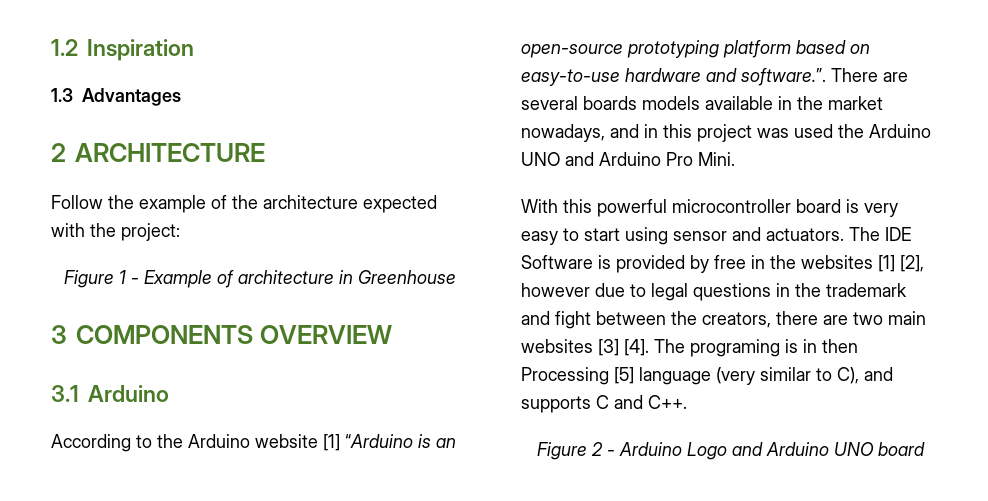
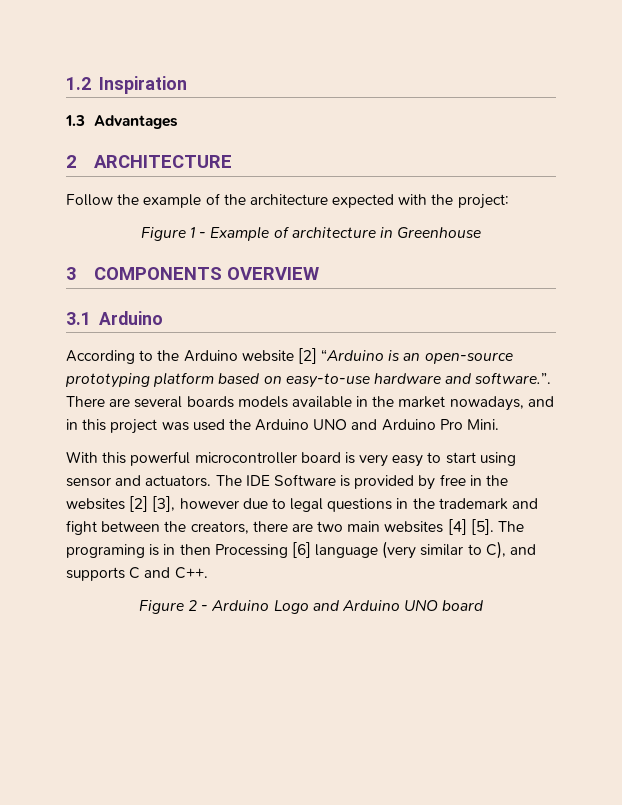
[323,434,340,451] [1] -> [297,348,317,364] [2]
[878,255,924,272] [1] [2], -> [129,496,176,512] [2] [3],
[598,339,649,356] [3] [4]. -> [447,519,494,535] [4] [5].
[614,367,634,384] [5] -> [291,542,311,558] [6]

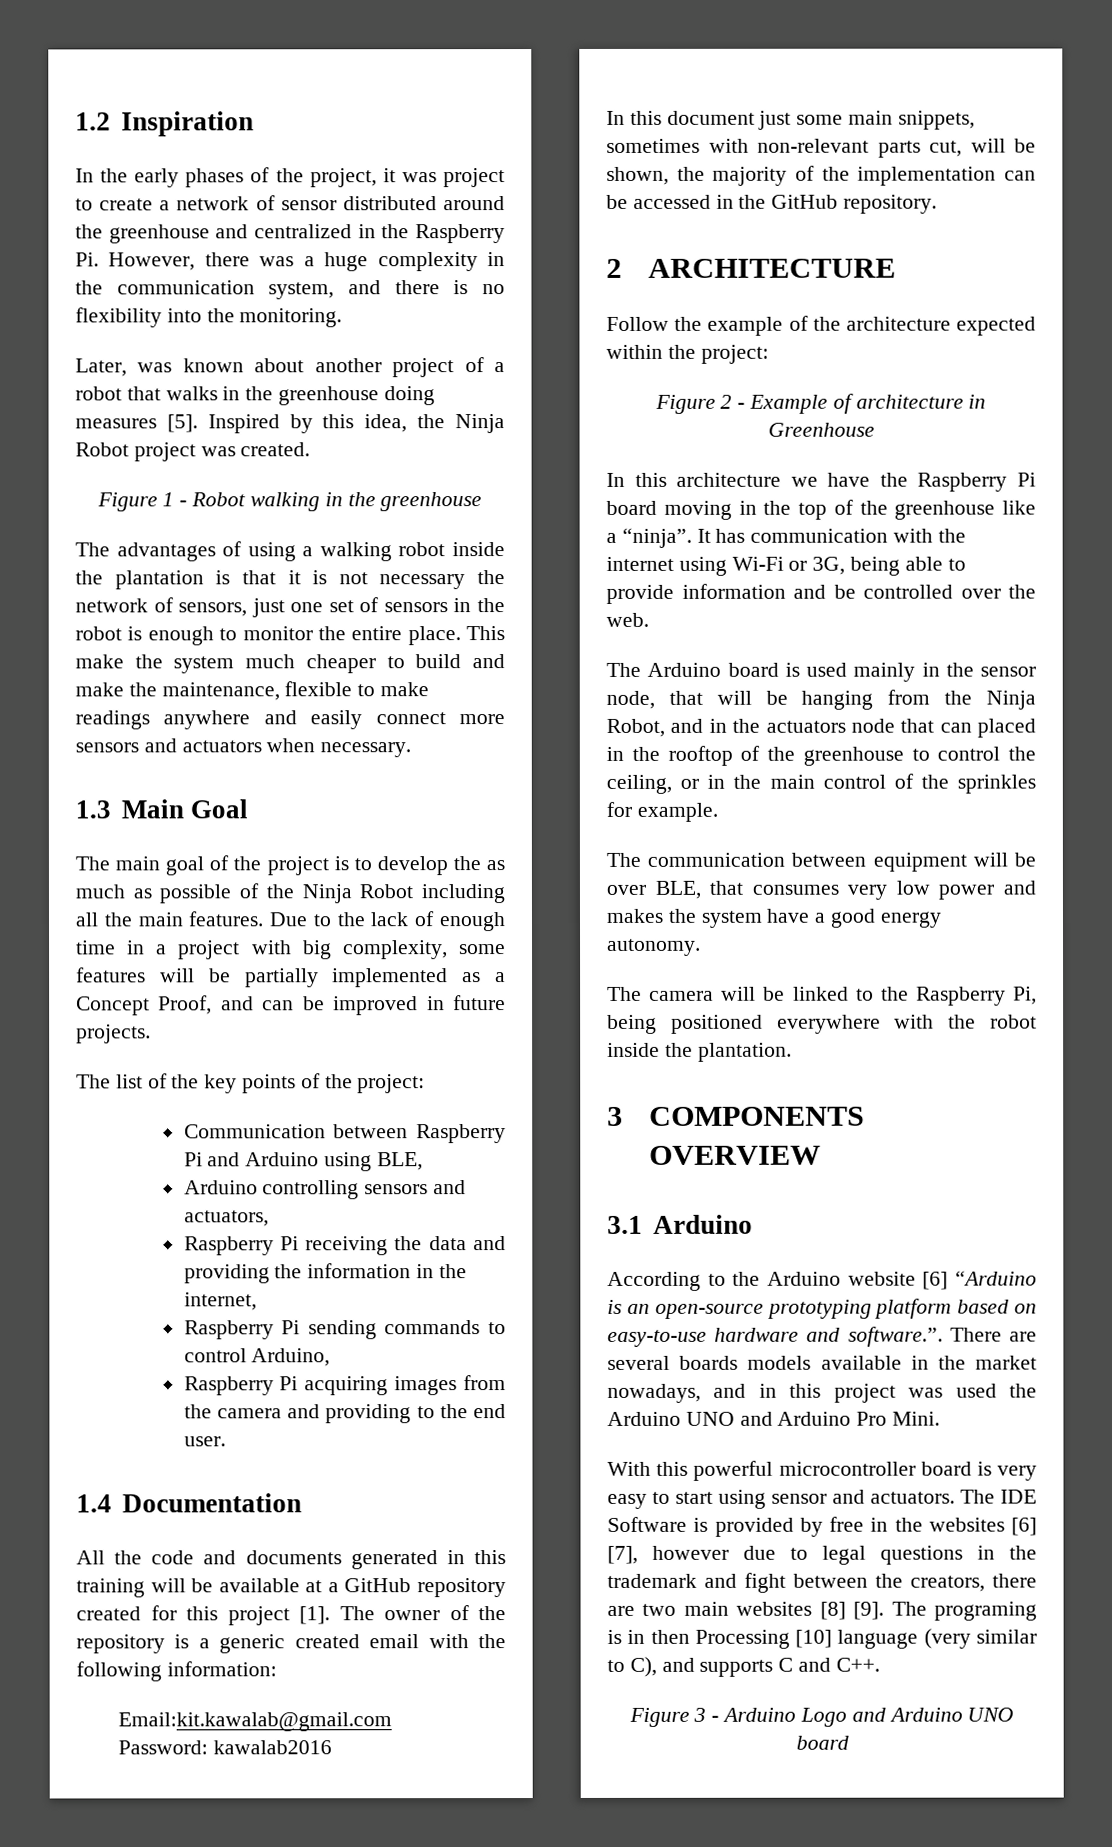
[65,115,178,129] 1.3 Advantages -> [75,167,505,188] [75,195,505,211] [75,224,506,244] [75,252,506,272] [75,280,506,300] [75,307,343,328] [75,357,506,378] [75,386,435,406] [75,414,505,434] [75,442,311,462] [96,492,483,512] [75,541,505,562] [75,570,505,590] [75,597,505,618] [75,626,505,646] [75,654,506,674] [75,681,430,701] [75,710,505,730] [75,738,412,758] [75,799,249,819] [75,855,506,876] [75,883,506,904] [75,911,506,932] [76,940,506,960] [76,967,506,988] [76,995,507,1016] [76,1024,151,1044] [76,1073,426,1094] [183,1124,506,1144] [183,1152,423,1172] [183,1180,466,1200] [183,1210,269,1227] [183,1236,507,1256] [183,1263,467,1284] [183,1292,257,1311] [183,1320,506,1340] [183,1348,331,1367] [183,1375,506,1396] [183,1404,506,1424] [183,1436,226,1447] [76,1493,302,1513] [76,1550,507,1570] [76,1578,506,1598] [76,1605,506,1626] [76,1634,507,1654] [76,1661,277,1682] [117,1712,392,1732] [117,1740,332,1755] [606,110,975,130] [606,138,1036,158] [606,165,1036,186] [606,194,938,214] In the early phases of the project, it was project to create a network of sensor distributed around the greenhouse and centralized in the Raspberry Pi. However, there was a huge complexity in the communication system, and there is no flexibility into the monitoring. // Later, was known about another project of a robot that walks in the greenhouse doing measures [5]. Inspired by this idea, the Ninja Robot project was created. // Figure 1 - Robot walking in the greenhouse // The advantages of using a walking robot inside the plantation is that it is not necessary the network of sensors, just one set of sensors in the robot is enough to monitor the entire place. This make the system much cheaper to build and make the maintenance, flexible to make readings anywhere and easily connect more sensors and actuators when necessary. // 1.3 Main Goal // The main goal of the project is to develop the as much as possible of the Ninja Robot including all the main features. Due to the lack of enough time in a project with big complexity, some features will be partially implemented as a Concept Proof, and can be improved in future projects. // The list of the key points of the project: // Communication between Raspberry Pi and Arduino using BLE, // Arduino controlling sensors and actuators, // Raspberry Pi receiving the data and providing the information in the internet, // Raspberry Pi sending commands to control Arduino, // Raspberry Pi acquiring images from the camera and providing to the end user. // 1.4 Documentation // All the code and documents generated in this training will be available at a GitHub repository created for this project [1]. The owner of the repository is a generic created email with the following information: // Email:kit.kawalab@gmail.com // Password: kawalab2016 // In this document just some main snippets, sometimes with non-relevant parts cut, will be shown, the majority of the implementation can be accessed in the GitHub repository.
[398,194,428,205] with -> [606,344,663,359] within
[190,227,196,238] 1 -> [720,394,733,409] 2
(482, 232) none -> [606,472,1036,492] [606,499,1036,520] [606,527,966,548] [606,556,966,576] [606,583,1036,604] [606,612,649,627] [606,662,1036,682] [606,689,1036,710] [606,718,1036,738] [606,745,1036,766] [606,773,1036,794] [606,801,718,822] [606,852,1036,872] [606,880,1036,900] [606,908,942,928] [607,938,701,956] [607,986,1037,1006] [607,1014,1037,1034] [607,1042,792,1062] // In this architecture we have the Raspberry Pi board moving in the top of the greenhouse like a “ninja”. It has communication with the internet using Wi-Fi or 3G, being able to provide information and be controlled over the web. // The Arduino board is used mainly in the sensor node, that will be hanging from the Ninja Robot, and in the actuators node that can placed in the rooftop of the greenhouse to control the ceiling, or in the main control of the sprinkles for example. // The communication between equipment will be over BLE, that consumes very low power and makes the system have a good energy autonomy. // The camera will be linked to the Raspberry Pi, being positioned everywhere with the robot inside the plantation.
[297,348,317,364] [2] -> [922,1271,949,1290] [6]
[129,496,176,512] [2] [3], -> [1011,1517,1037,1536] [607,1545,638,1564] [6] [7],
[447,519,494,535] [4] [5]. -> [819,1601,885,1620] [8] [9].
[291,542,311,558] [6] -> [795,1629,833,1648] [10]
[187,600,197,611] 2 -> [693,1707,707,1722] 3

